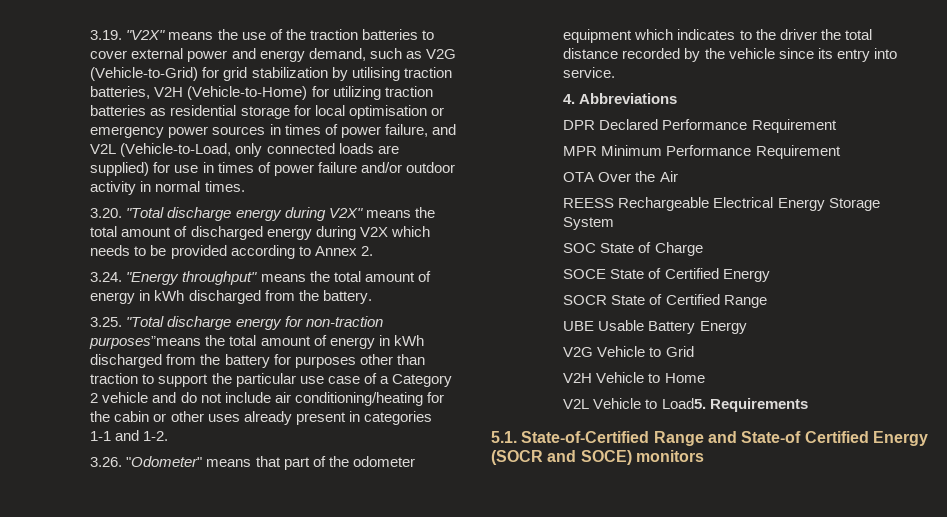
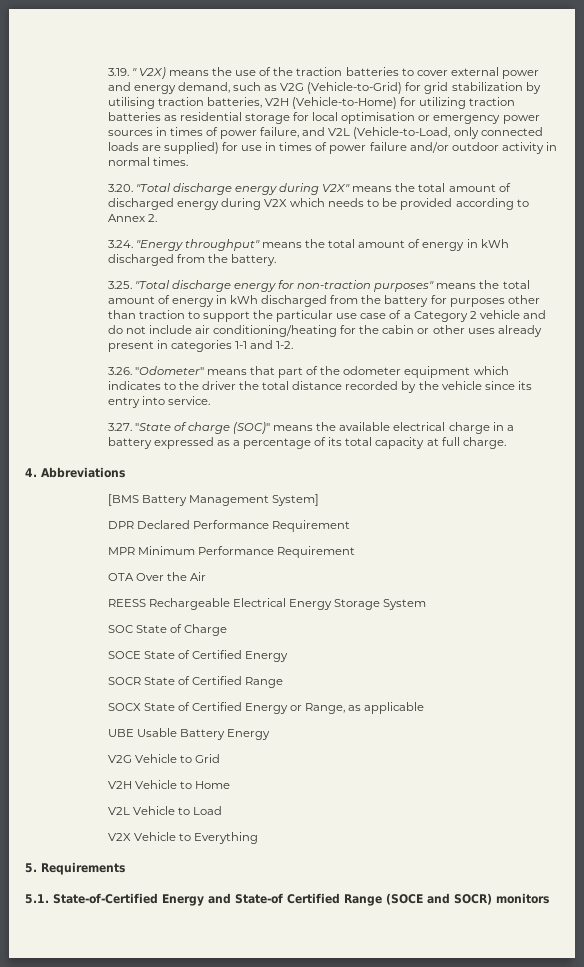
[126,30,166,40] "V2X" -> [131,67,166,79] " V2X)
[89,336,202,349] purposes”means -> [374,281,477,292] purposes" means
[563,93,678,104] 4. Abbreviations -> [107,422,514,434] [107,437,506,449] [25,467,125,478] [107,494,319,506] 3.27. "State of charge (SOC)" means the available electrical charge in a battery expressed as a percentage of its total capacity at full charge. // 4. Abbreviations // [BMS Battery Management System]
(767, 301) none -> [107,702,425,714] // SOCX State of Certified Energy or Range, as applicable
[661,398,706,409] Load5. -> [192,806,222,815] [107,832,258,844] [25,863,37,873] Load // V2X Vehicle to Everything // 5.
[653,431,704,446] Range -> [162,894,204,906] Energy
[872,431,928,446] [491,450,632,465] Energy (SOCR and SOCE) -> [344,893,492,906] Range (SOCE and SOCR)

